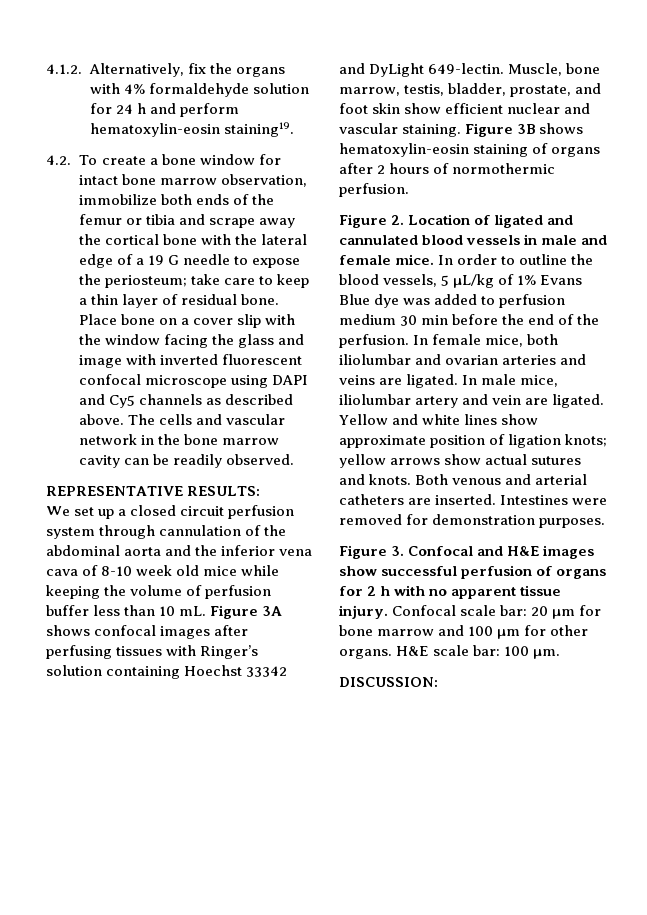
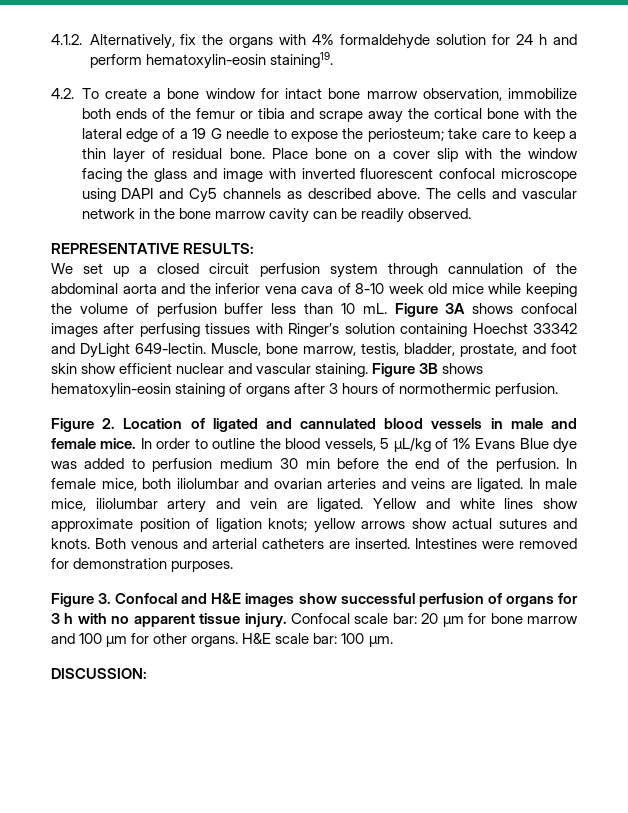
[377,165,386,174] 2 -> [329,383,339,394] 3
[367,586,377,596] 2 -> [51,613,60,624] 3

